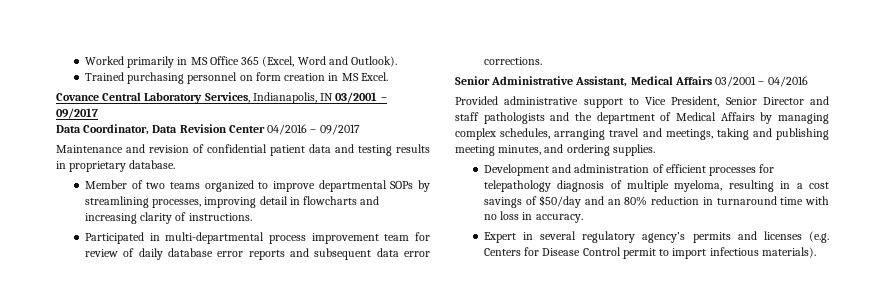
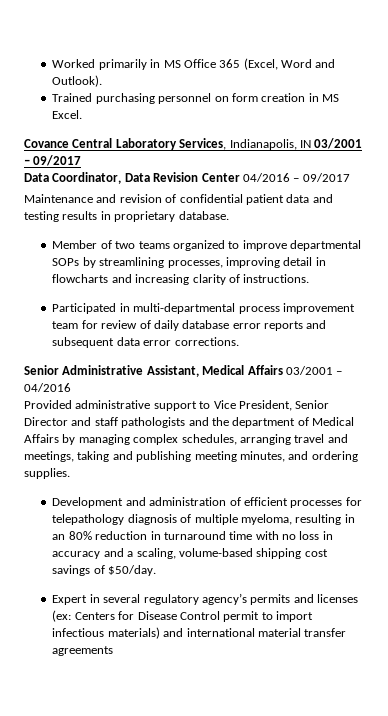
[796,182,829,189] [483,195,605,208] a cost savings of $50/day and -> (355, 518) none
[535,214,583,223] accuracy. -> [52,548,328,559] [52,565,157,576] accuracy and a scaling, volume-based shipping cost savings of $50/day.
[809,231,829,243] (e.g. -> [52,610,72,622] (ex:
[761,247,816,258] materials). -> [107,627,347,639] [52,646,114,656] materials) and international material transfer agreements

